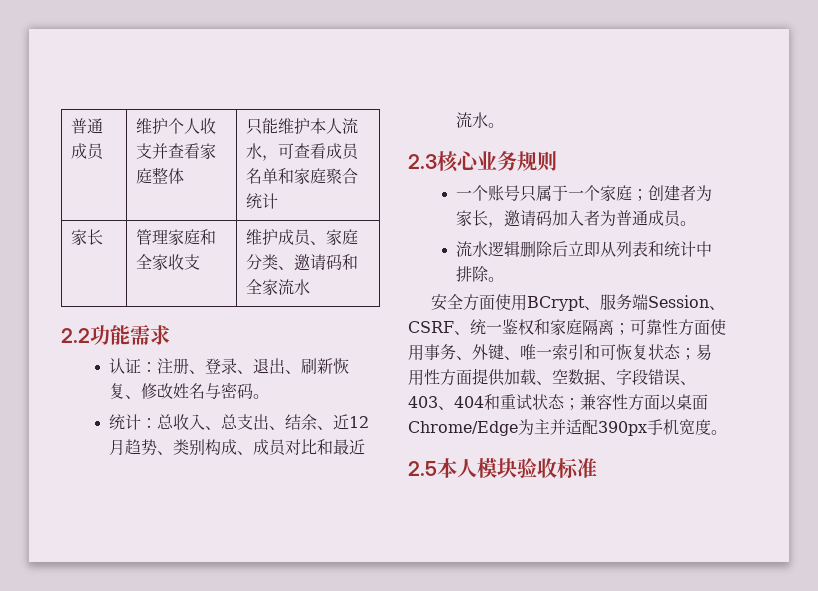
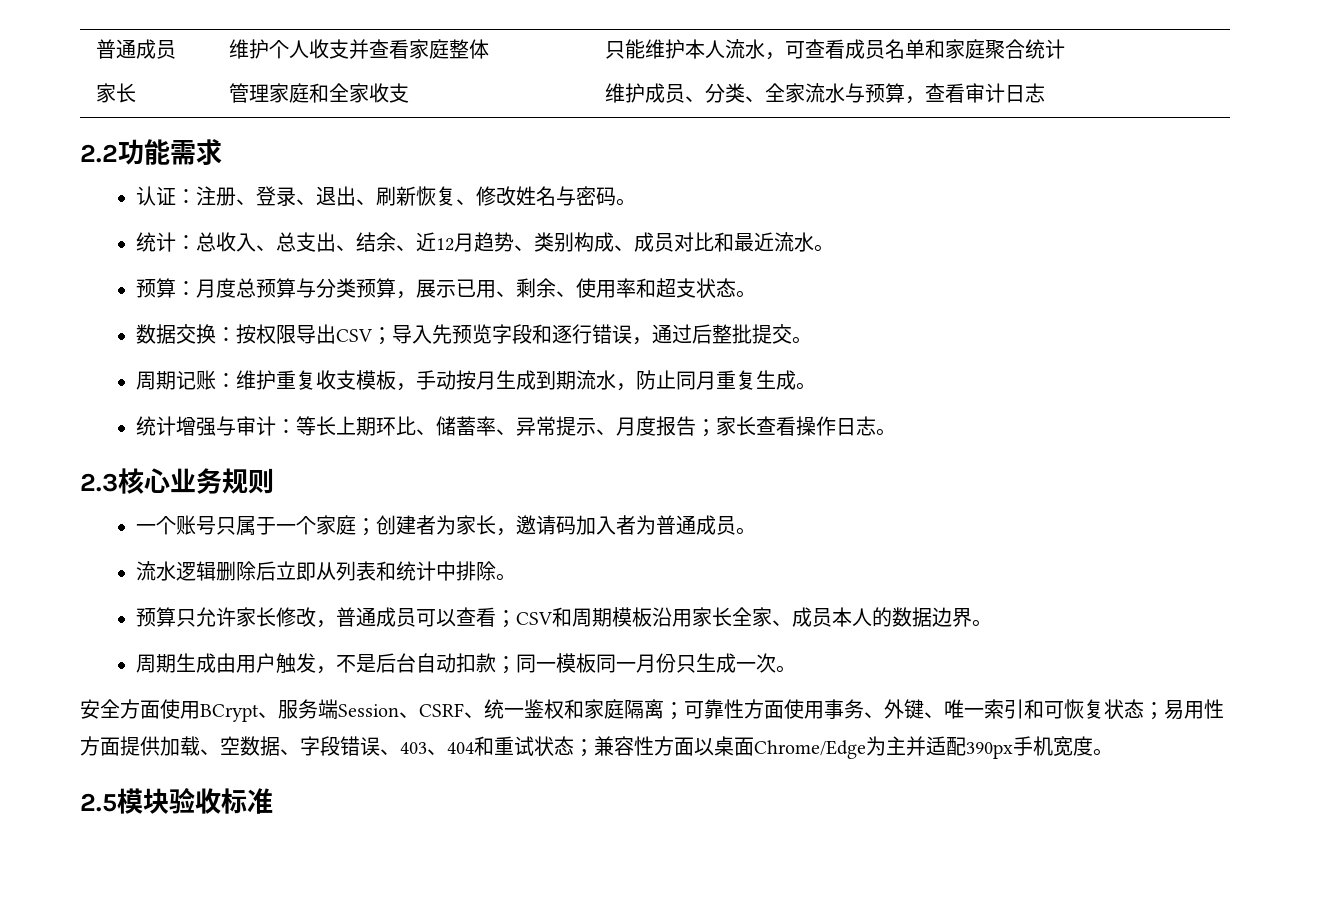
[325,229,358,246] [245,254,358,271] [245,279,310,296] 家庭分类、邀请码和全家流水 -> [704,83,1045,104] 分类、全家流水与预算，查看审计日志
(505, 125) none -> [135,278,756,299] [135,324,812,345] [135,370,816,391] [135,416,896,437] // 预算：月度总预算与分类预算，展示已用、剩余、使用率和超支状态。 // 数据交换：按权限导出CSV；导入先预览字段和逐行错误，通过后整批提交。 // 周期记账：维护重复收支模板，手动按月生成到期流水，防止同月重复生成。 // 统计增强与审计：等长上期环比、储蓄率、异常提示、月度报告；家长查看操作日志。
(505, 279) none -> [135,607,992,628] [135,653,796,674] // 预算只允许家长修改，普通成员可以查看；CSV和周期模板沿用家长全家、成员本人的数据边界。 // 周期生成由用户触发，不是后台自动扣款；同一模板同一月份只生成一次。
[437,458,477,478] 本人 -> (117, 802) none

